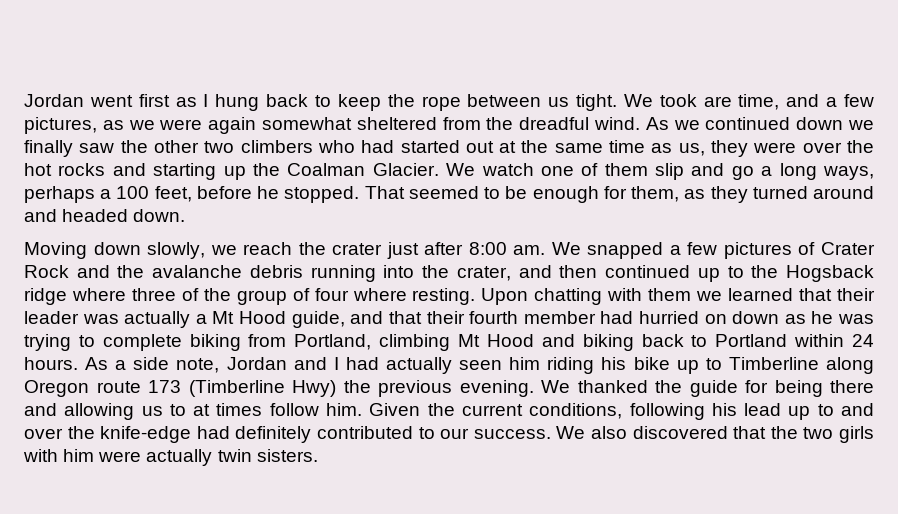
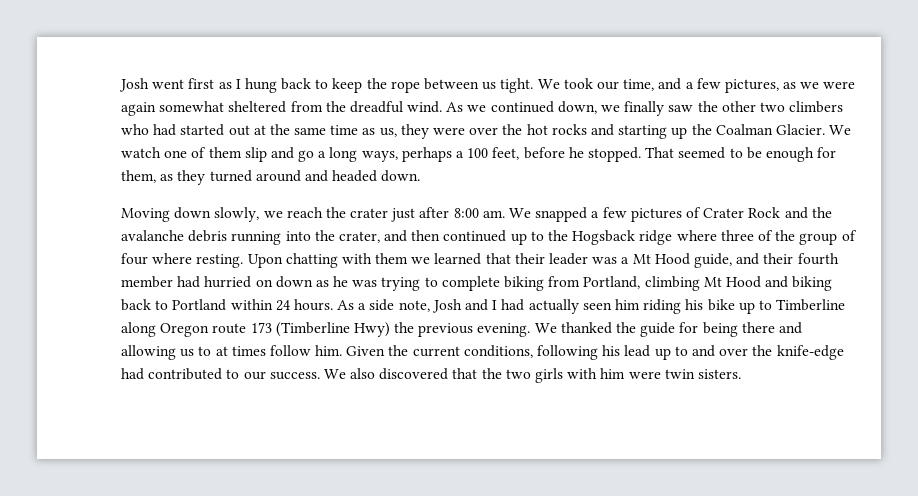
[24,94,84,107] Jordan -> [119,78,149,92] Josh
[703,96,732,107] are -> [596,81,619,90] our
[796,117,844,130] down -> [557,101,597,114] down,
[124,311,191,328] actually -> (618, 260) none
[388,311,422,324] that -> (760, 259) none
[226,357,287,370] Jordan -> [431,299,462,313] Josh
[235,426,312,443] definitely -> (144, 374) none
[146,449,213,466] actually -> (661, 375) none

